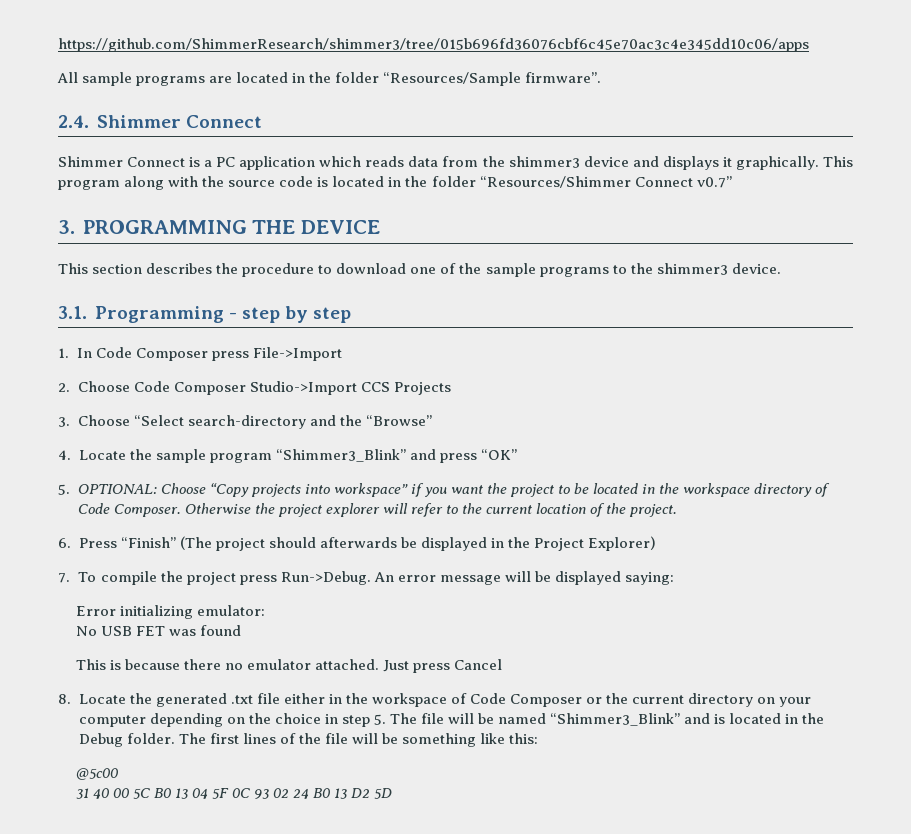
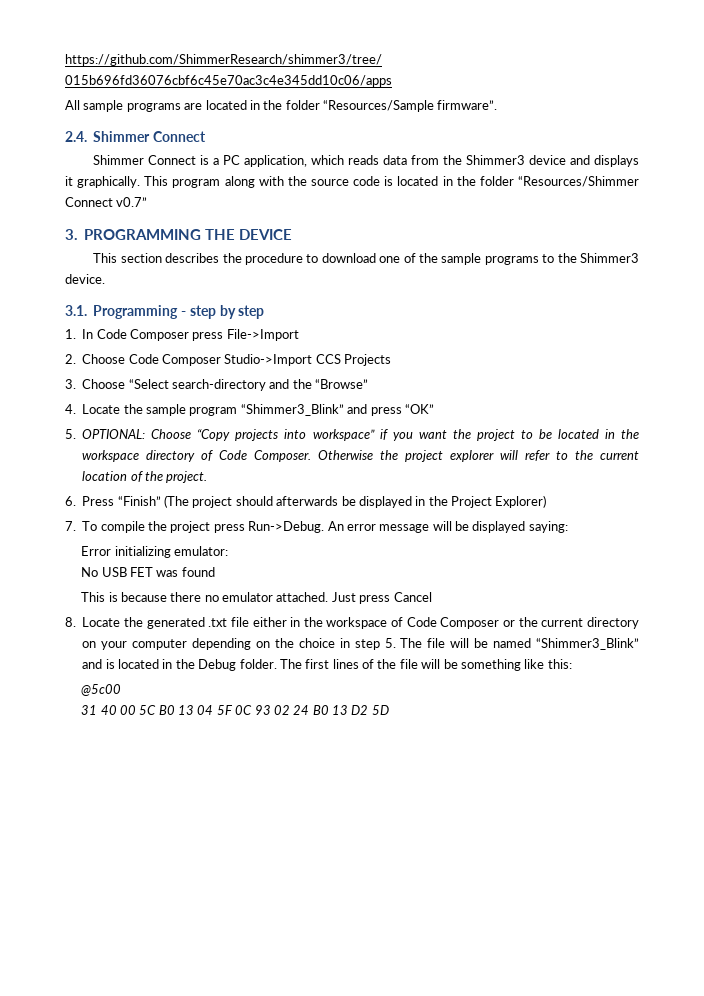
[239,156,316,170] application -> [244,155,308,167] application,
[508,156,580,168] shimmer3 -> [466,155,526,165] Shimmer3
[656,263,728,275] shimmer3 -> [580,253,640,263] Shimmer3

